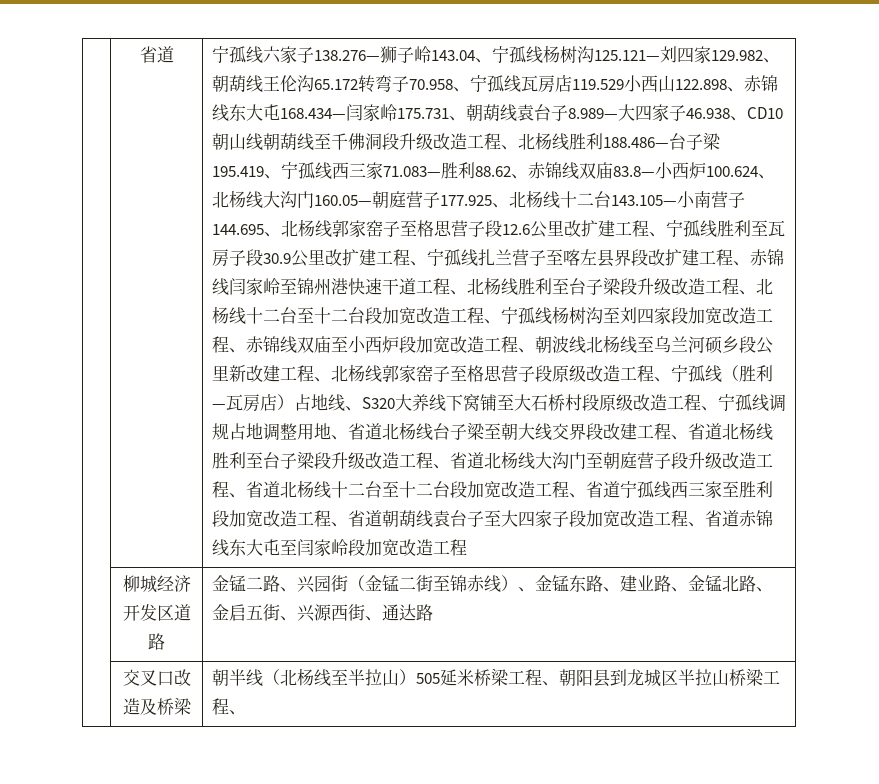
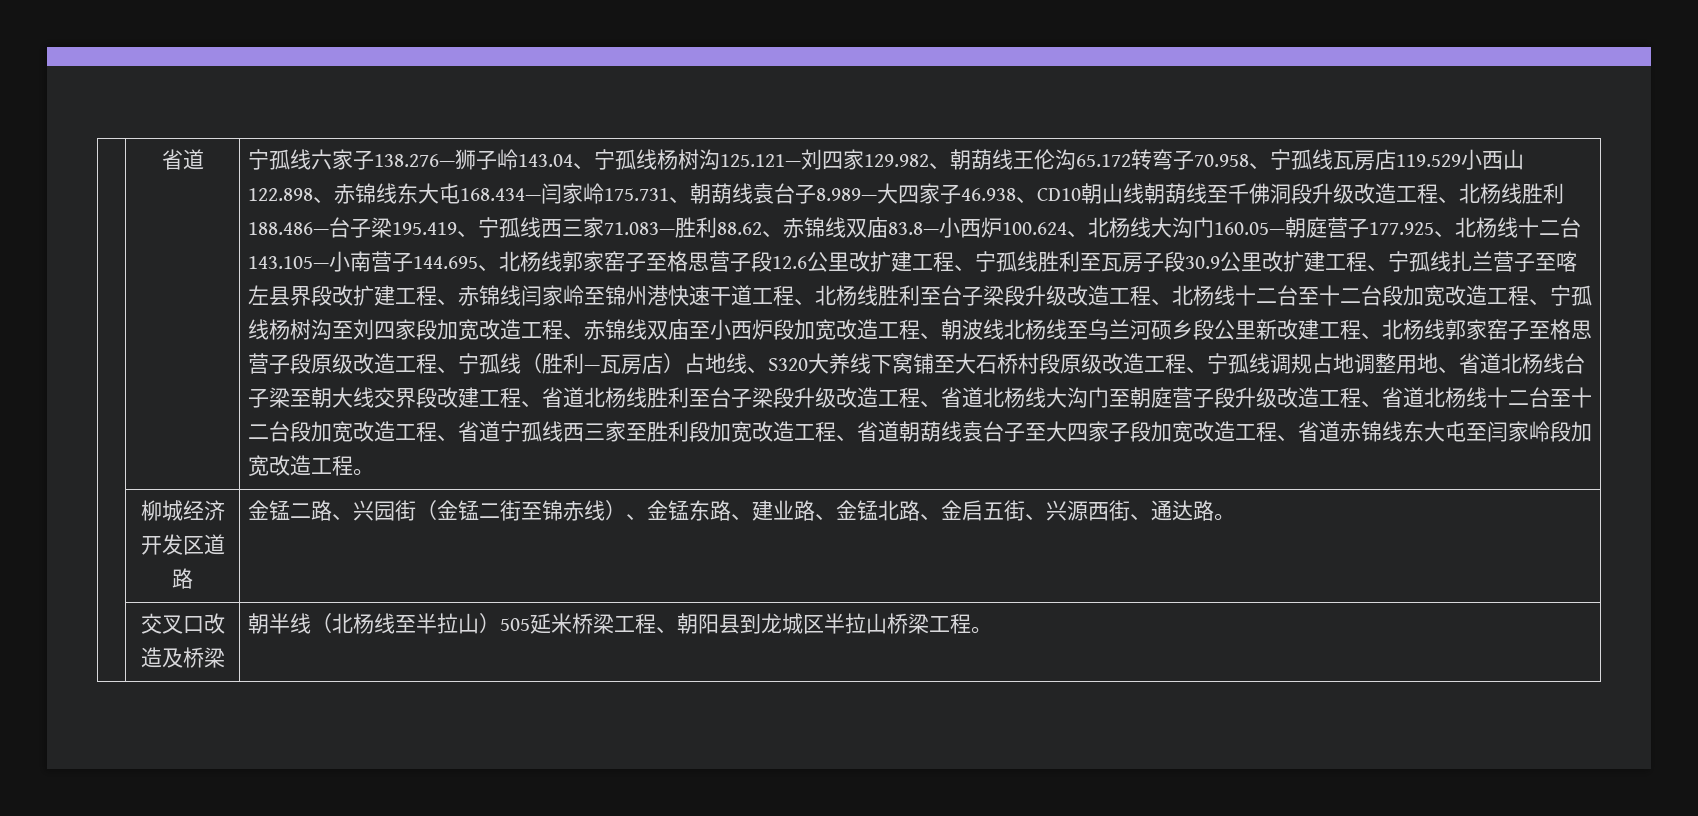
(467, 547) none -> [352,468,374,476] 。
(433, 612) none -> [1213,513,1235,521] 。
[228,710,246,715] 、 -> [970,626,992,634] 。

